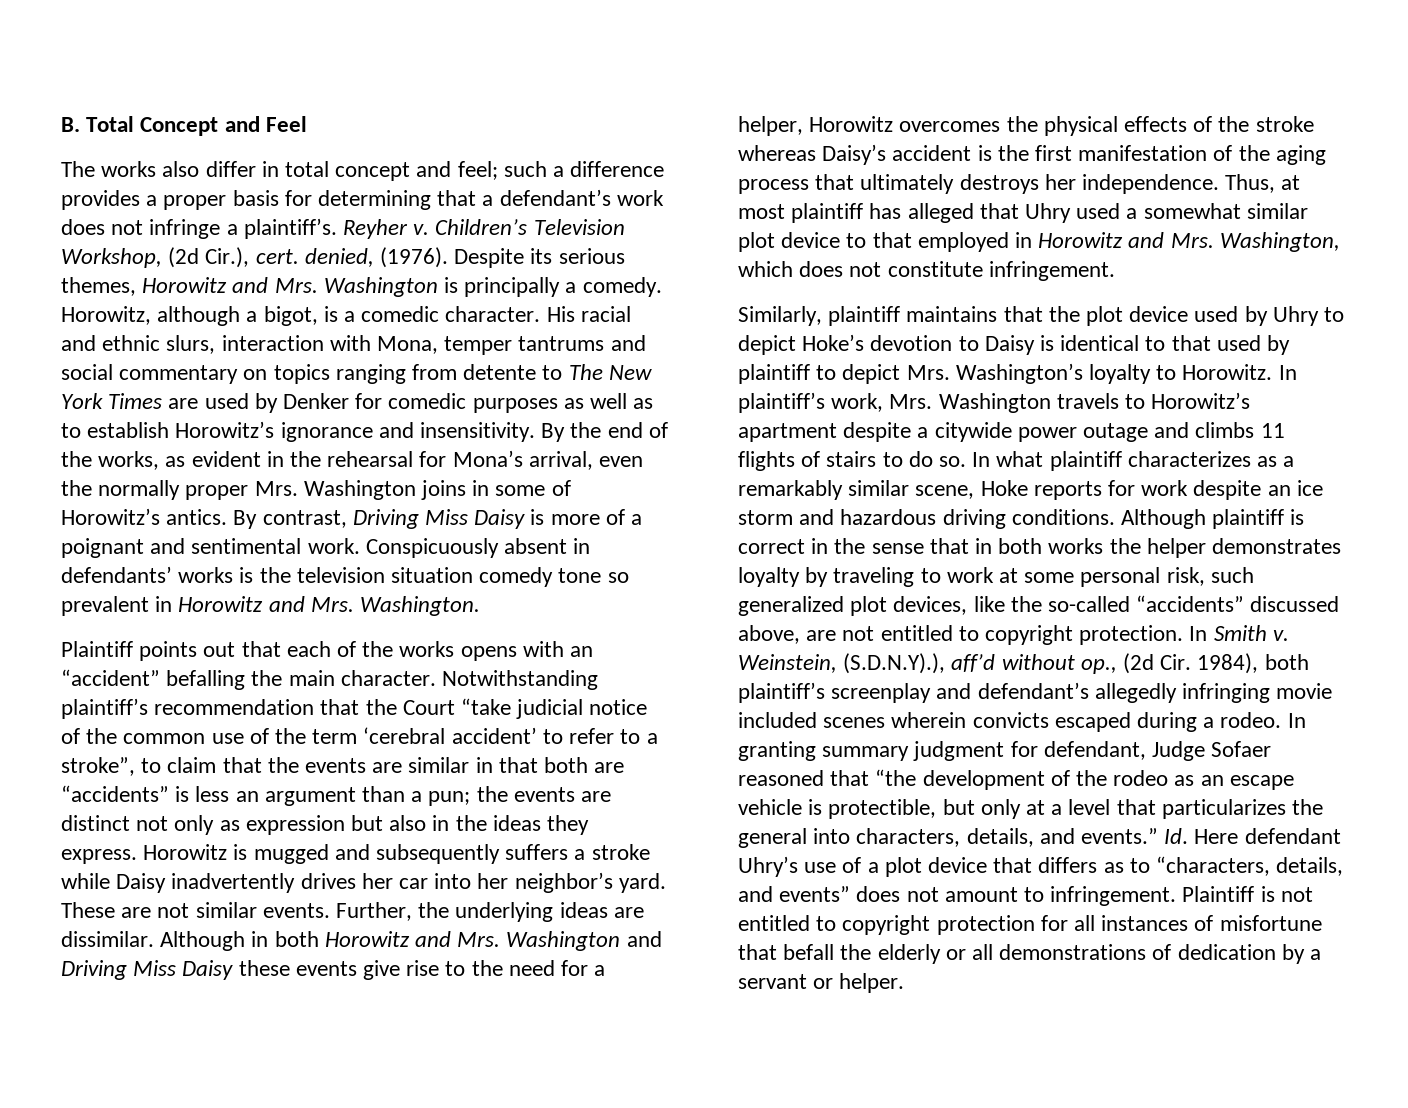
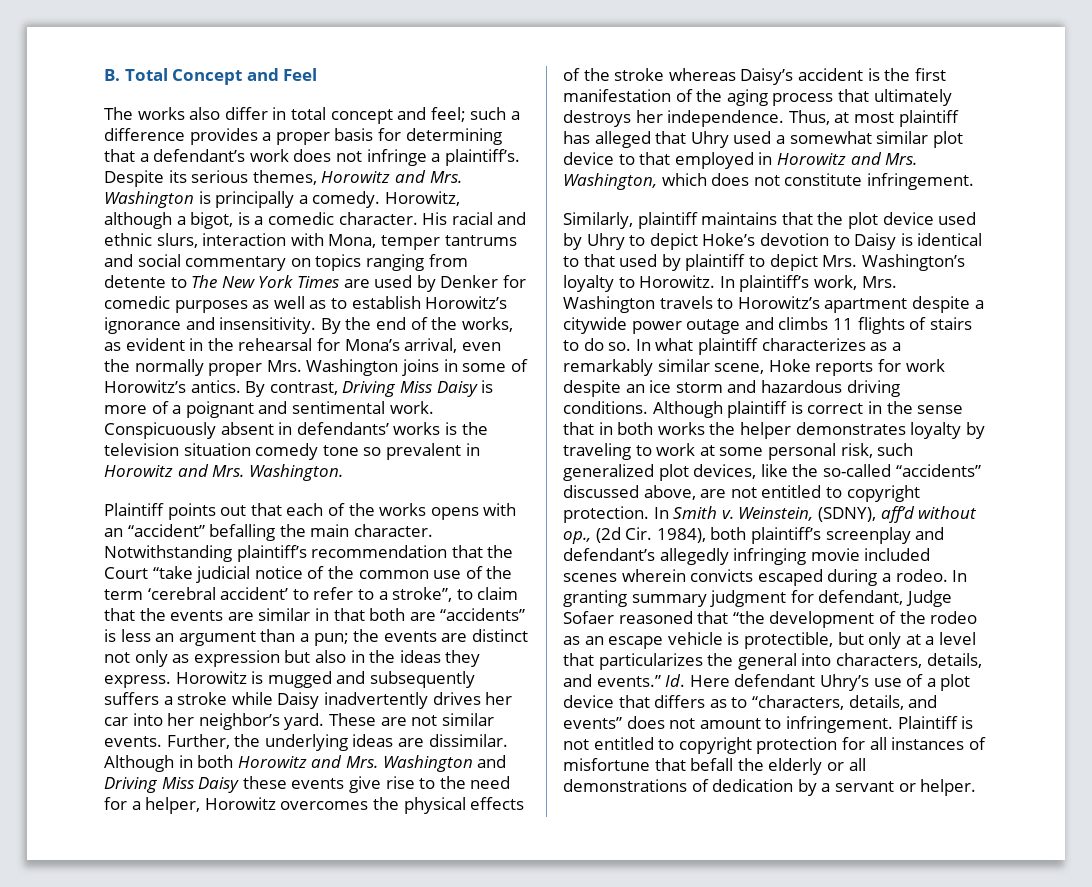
[343,219,625,239] [61,247,449,268] Reyher v. Children’s Television Workshop, (2d Cir.), cert. denied, (1976). -> (520, 157) none
[843,653,946,674] (S.D.N.Y).), -> [817,507,876,522] (SDNY),

